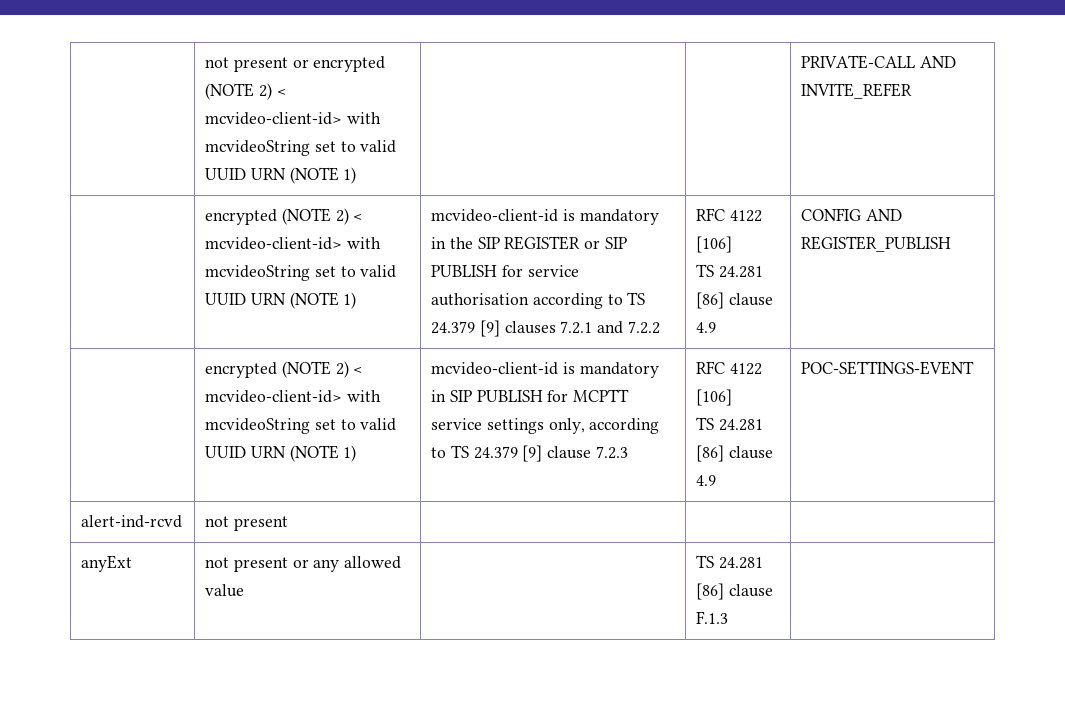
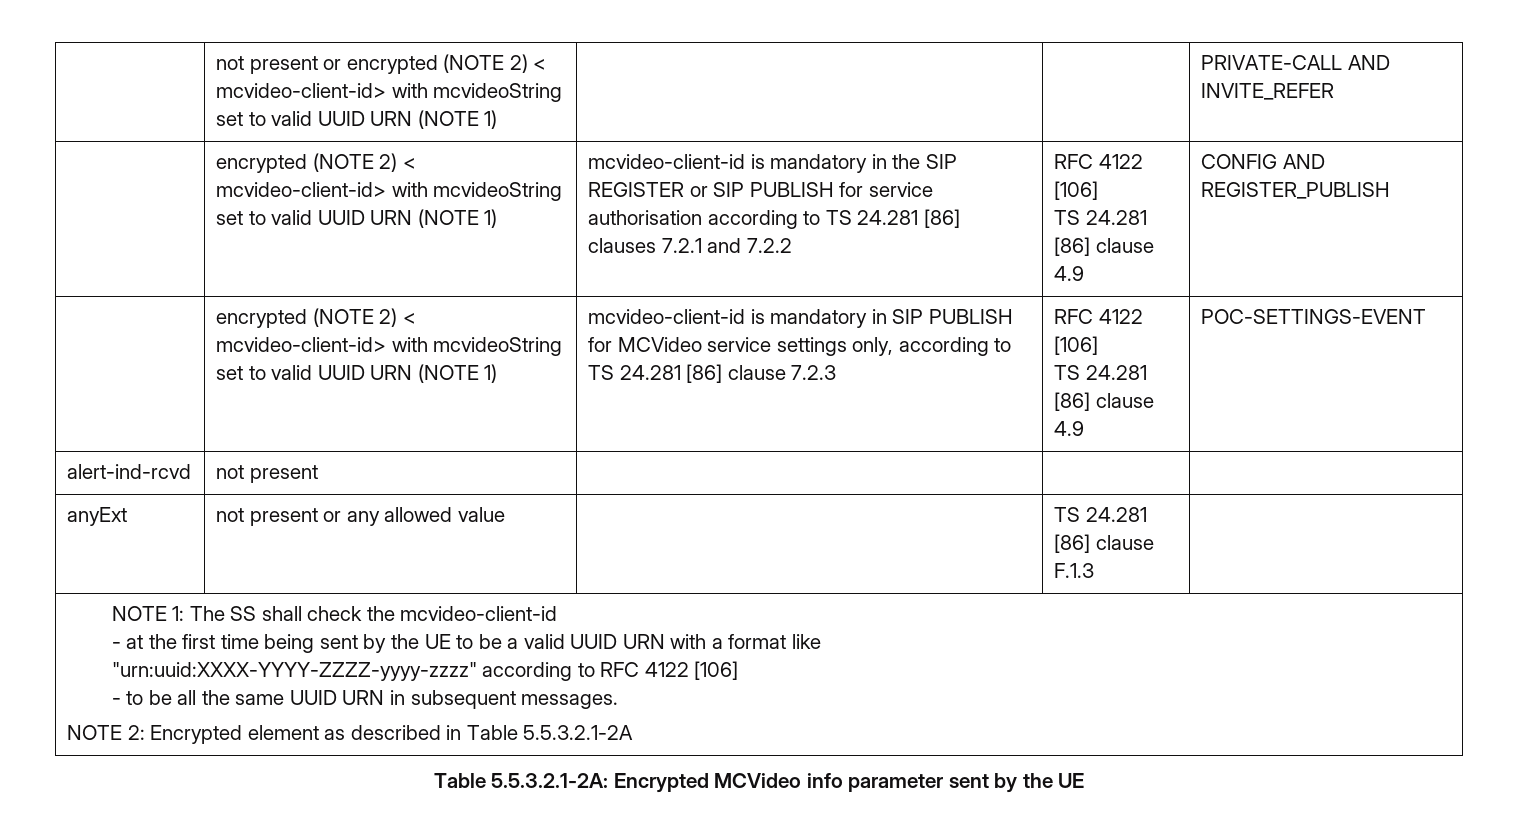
[431,320,500,337] 24.379 [9] -> [857,209,960,228] 24.281 [86]
[573,389,630,402] MCPTT -> [617,337,702,352] MCVideo
[473,445,543,462] 24.379 [9] -> [619,364,723,383] 24.281 [86]
(729, 617) none -> [111,606,558,621] [111,634,821,653] [111,661,739,681] [111,690,619,709] [67,725,634,744] [433,773,1085,793] // NOTE 1: The SS shall check the mcvideo-client-id // - at the first time being sent by the UE to be a valid UUID URN with a format like // "urn:uuid:XXXX-YYYY-ZZZZ-yyyy-zzzz" according to RFC 4122 [106] // - to be all the same UUID URN in subsequent messages. // NOTE 2: Encrypted element as described in Table 5.5.3.2.1-2A // Table 5.5.3.2.1-2A: Encrypted MCVideo info parameter sent by the UE

